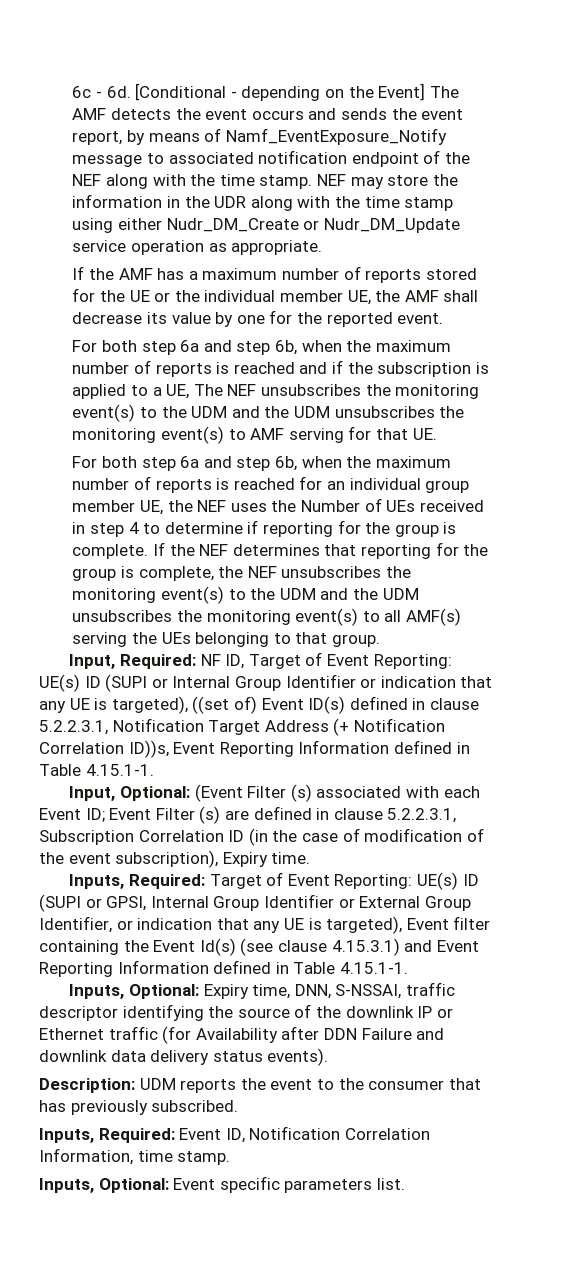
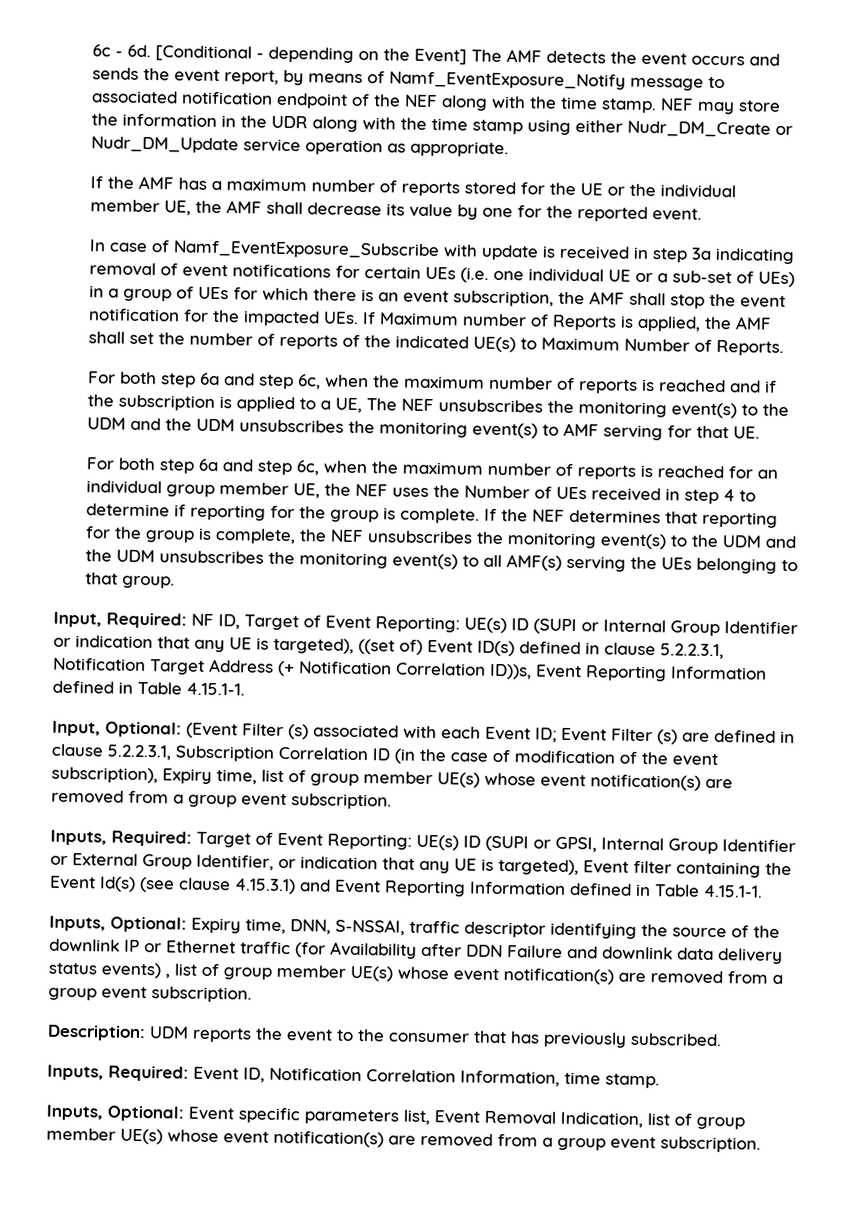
[72,340,297,355] // For both step 6a and step 6b, -> [89,239,796,265] [89,262,796,288] [89,285,787,309] [88,308,773,332] [88,331,785,356] [88,371,322,390] // In case of Namf_EventExposure_Subscribe with update is received in step 3a indicating removal of event notifications for certain UEs (i.e. one individual UE or a sub-set of UEs) in a group of UEs for which there is an event subscription, the AMF shall stop the event notification for the impacted UEs. If Maximum number of Reports is applied, the AMF shall set the number of reports of the indicated UE(s) to Maximum Number of Reports. // For both step 6a and step 6c,
[274,456,297,471] 6b, -> [296,460,321,476] 6c,
[271,852,311,864] time. -> [216,769,733,791] [51,789,392,810] time, list of group member UE(s) whose event notification(s) are removed from a group event subscription.
[267,1048,329,1066] events). -> [101,962,783,985] [48,986,252,1003] events) , list of group member UE(s) whose event notification(s) are removed from a group event subscription.
[376,1178,405,1190] list. -> [403,1109,745,1130] [46,1127,761,1153] list, Event Removal Indication, list of group member UE(s) whose event notification(s) are removed from a group event subscription.

